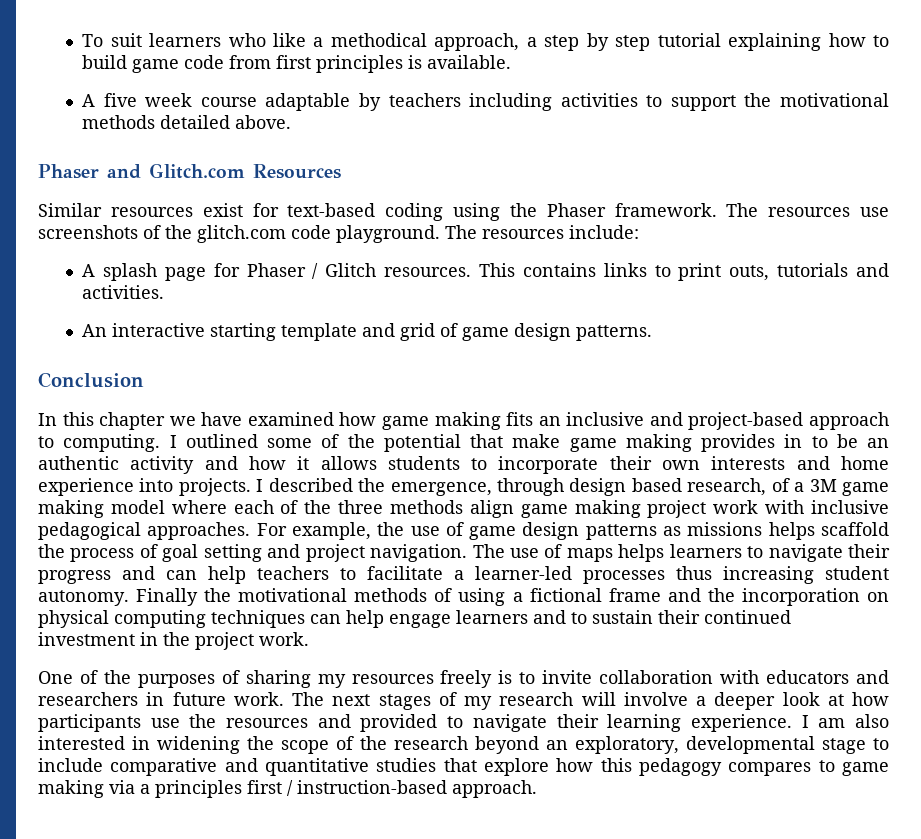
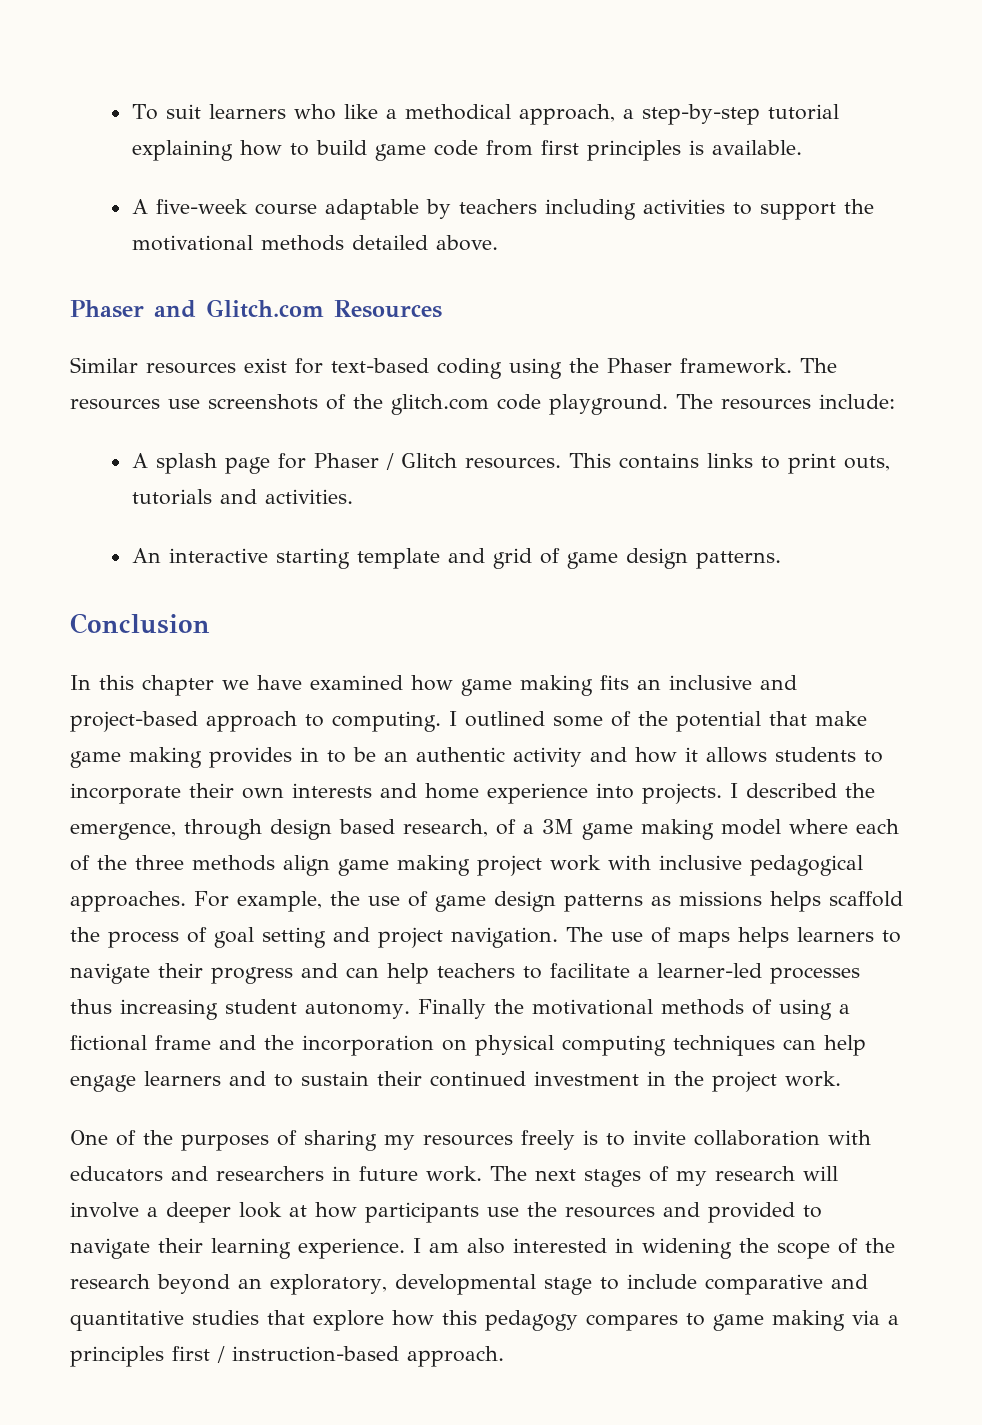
[544,33,651,51] step by step -> [641,104,760,125] step-by-step
[103,93,193,107] five week -> [155,199,248,214] five-week

